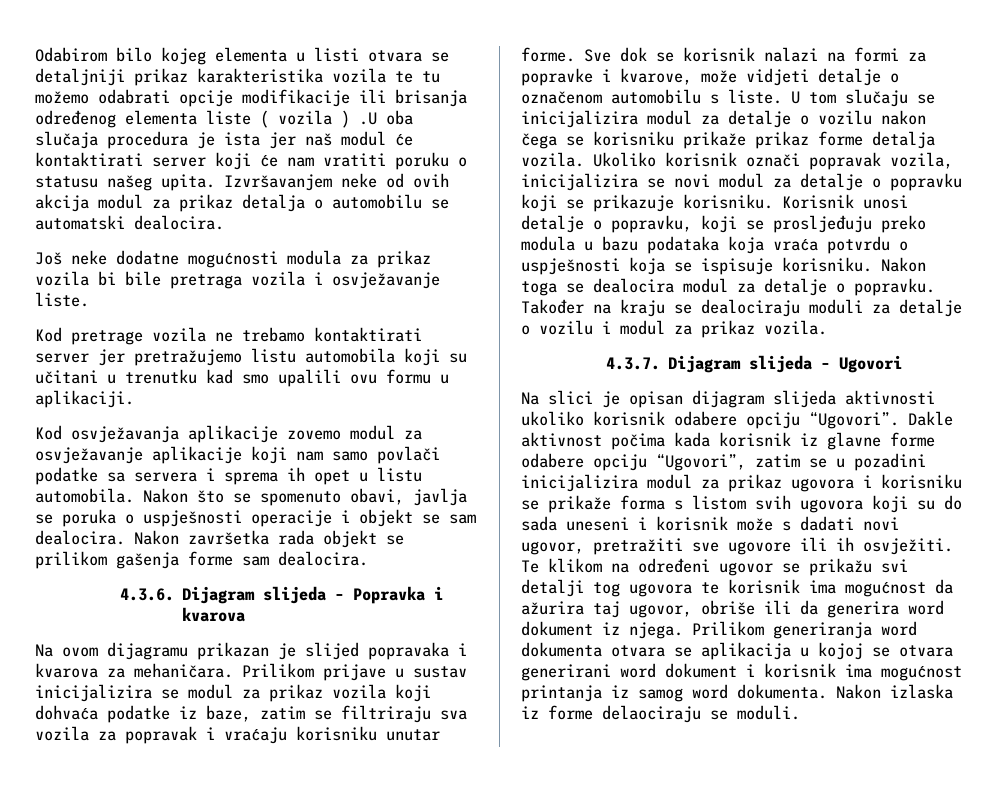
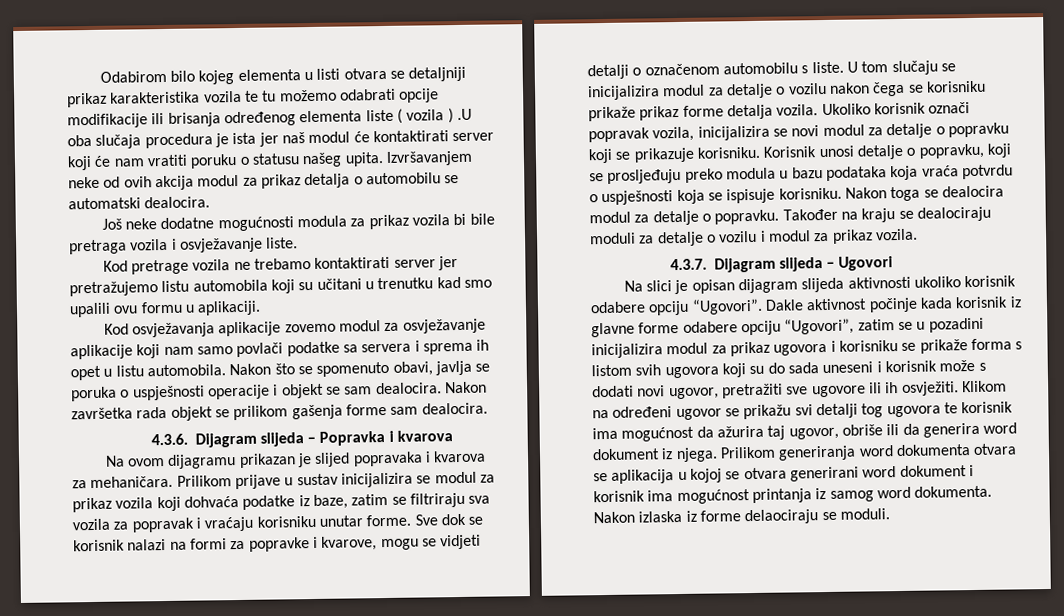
[701,68,881,86] može vidjeti detalje -> [380,534,482,551] [587,64,629,80] mogu se vidjeti detalji
[611,433,665,450] počima -> [868,297,918,313] počinje
[800,516,854,531] dadati -> [592,385,634,398] dodati
[521,558,602,573] Te klikom -> [961,380,1007,393] Klikom

